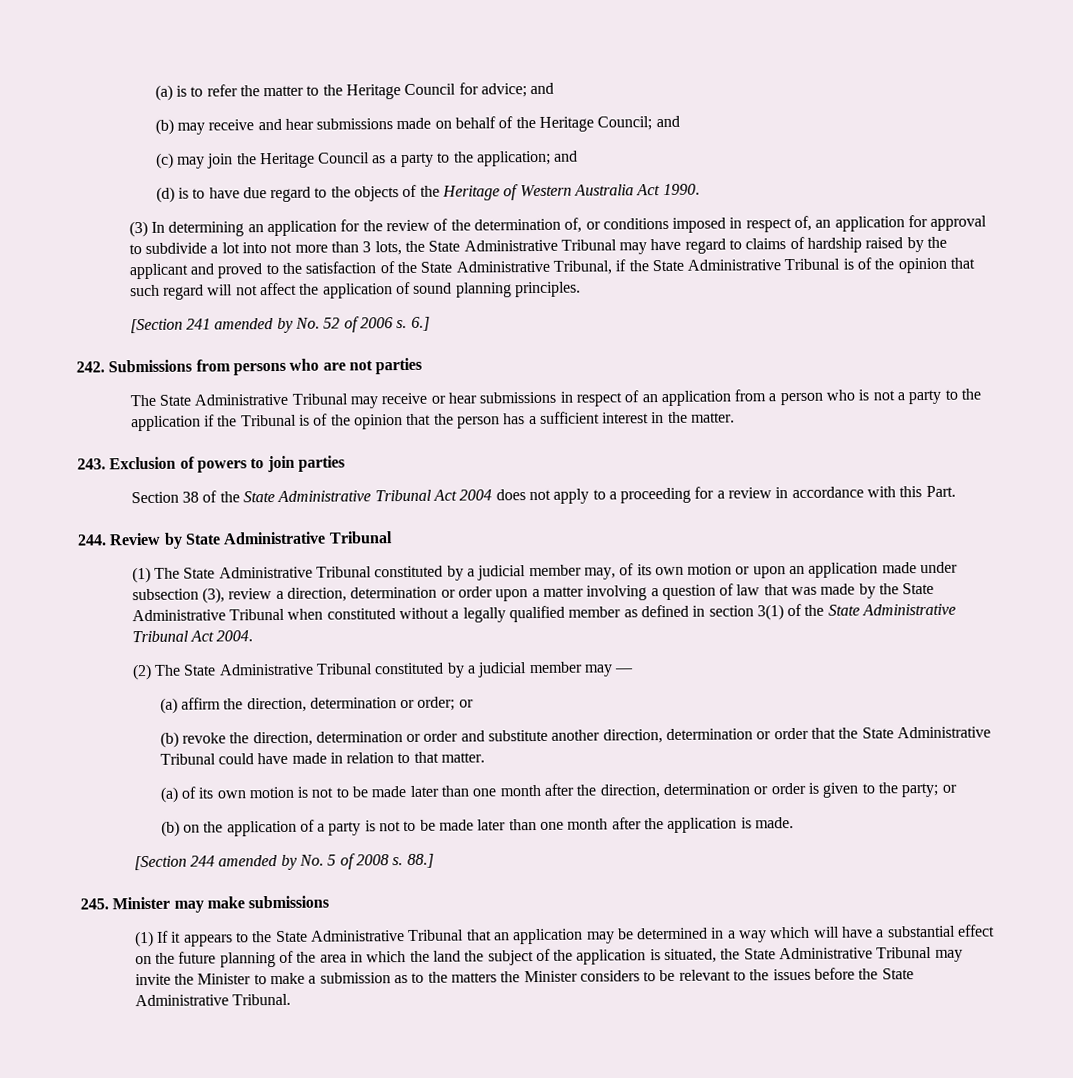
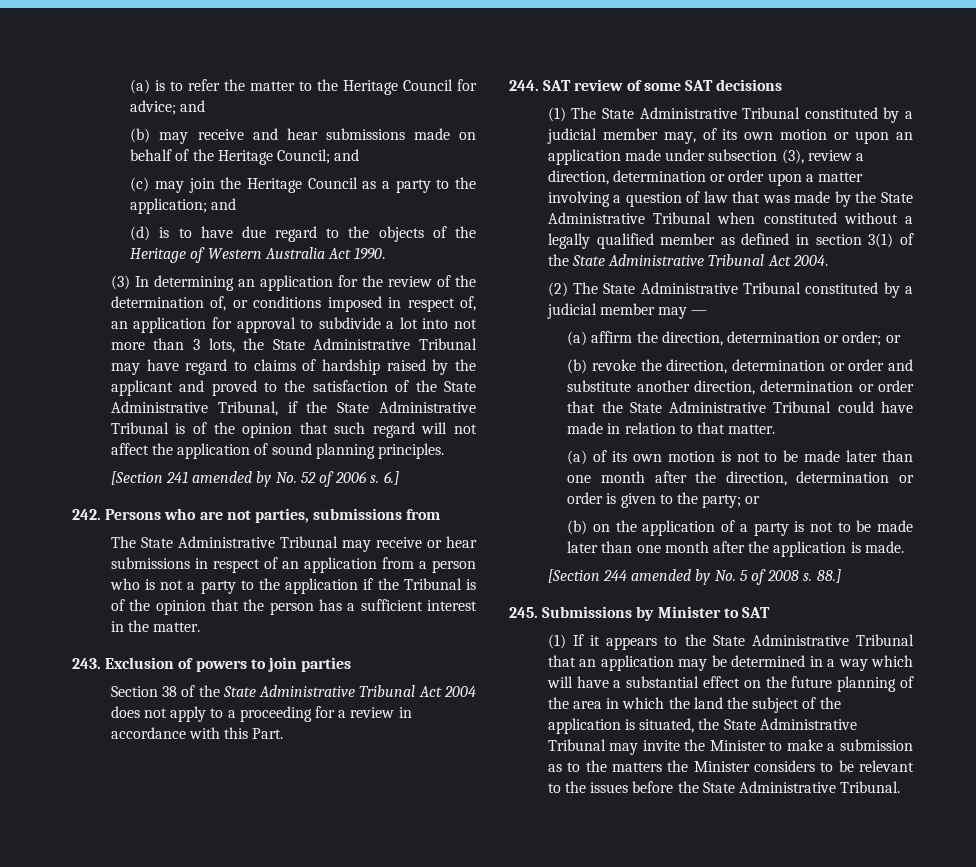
[108,357,423,376] Submissions from persons who are not parties -> [105,508,441,523] Persons who are not parties, submissions from
[109,531,393,549] Review by State Administrative Tribunal -> [543,79,783,91] SAT review of some SAT decisions
[112,895,330,913] Minister may make submissions -> [542,606,770,621] Submissions by Minister to SAT

